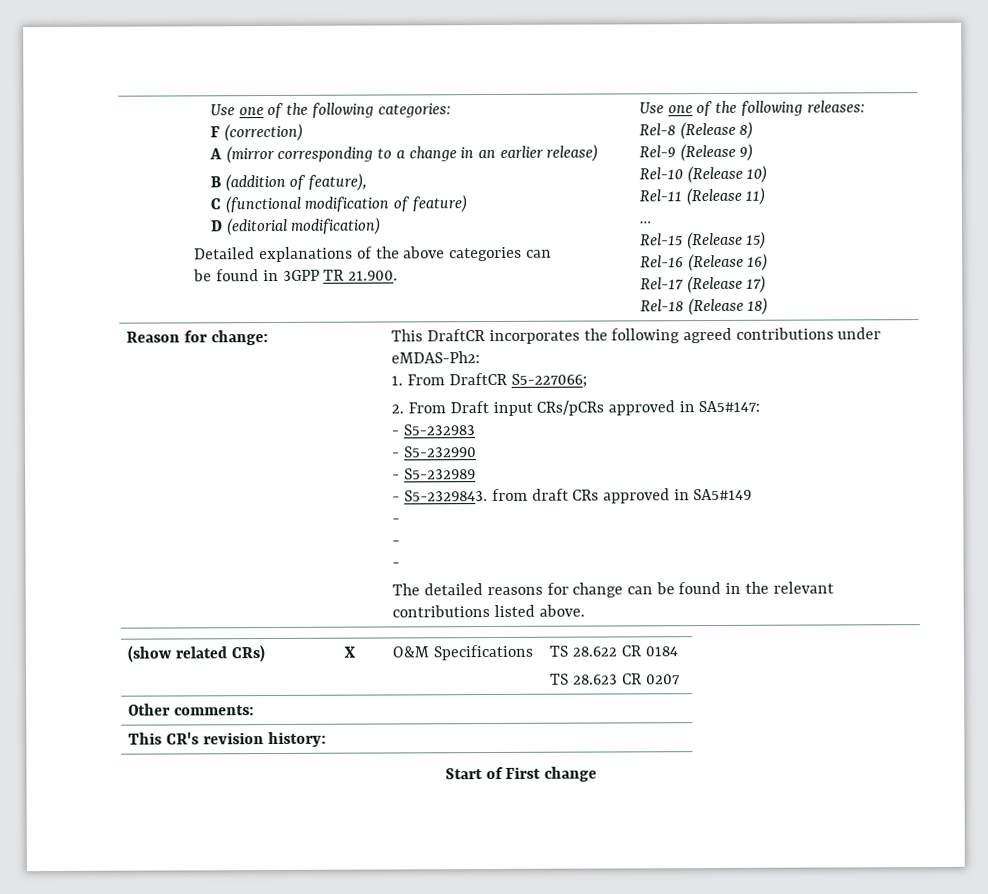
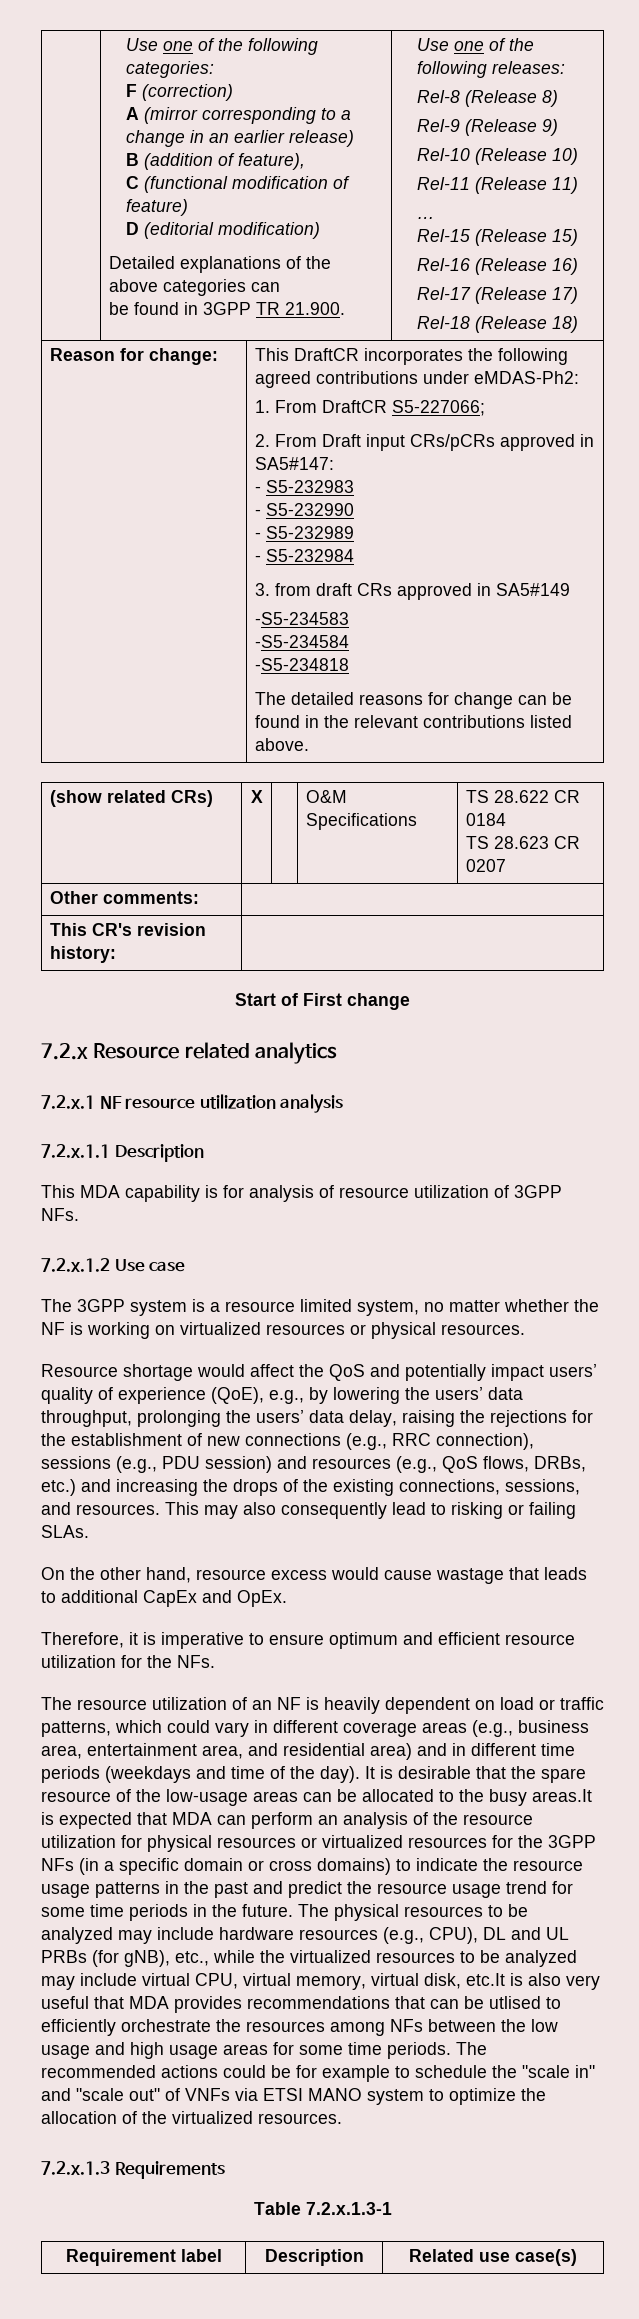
[404,490,489,502] S5-2329843. -> [265,549,354,562] [254,583,270,596] S5-232984 // 3.
[392,518,401,524] [392,540,401,546] [392,562,401,568] - // - // - -> [254,612,349,625] [254,635,349,648] [254,658,349,671] -S5-234583 // -S5-234584 // -S5-234818
(598, 774) none -> [41,1042,337,1064] [41,1094,344,1113] [41,1144,204,1162] [41,1185,562,1202] [41,1208,79,1221] [41,1258,186,1272] [41,1299,599,1316] [41,1322,525,1339] [41,1364,597,1381] [41,1387,523,1404] [41,1410,593,1427] [41,1433,534,1450] [41,1456,586,1473] [41,1479,580,1496] [41,1502,576,1519] [41,1525,89,1538] [41,1567,587,1584] [41,1590,287,1607] [41,1632,575,1649] [41,1655,215,1668] [41,1697,604,1714] [41,1720,589,1737] [41,1743,575,1760] [41,1766,586,1783] [41,1789,592,1806] [41,1812,533,1829] [41,1835,596,1852] [41,1858,583,1875] [41,1881,573,1898] [41,1904,528,1921] [41,1927,569,1944] [41,1950,577,1967] [41,1973,600,1990] [41,1996,561,2013] [41,2019,558,2036] [41,2042,487,2059] [41,2065,595,2082] [41,2088,546,2105] [41,2111,342,2124] [41,2161,225,2179] [253,2202,392,2215] [65,2249,222,2266] [264,2249,364,2266] [409,2249,577,2266] // 7.2.x Resource related analytics // 7.2.x.1 NF resource utilization analysis // 7.2.x.1.1 Description // This MDA capability is for analysis of resource utilization of 3GPP NFs. // 7.2.x.1.2 Use case // The 3GPP system is a resource limited system, no matter whether the NF is working on virtualized resources or physical resources. // Resource shortage would affect the QoS and potentially impact users’ quality of experience (QoE), e.g., by lowering the users’ data throughput, prolonging the users’ data delay, raising the rejections for the establishment of new connections (e.g., RRC connection), sessions (e.g., PDU session) and resources (e.g., QoS flows, DRBs, etc.) and increasing the drops of the existing connections, sessions, and resources. This may also consequently lead to risking or failing SLAs. // On the other hand, resource excess would cause wastage that leads to additional CapEx and OpEx. // Therefore, it is imperative to ensure optimum and efficient resource utilization for the NFs. // The resource utilization of an NF is heavily dependent on load or traffic patterns, which could vary in different coverage areas (e.g., business area, entertainment area, and residential area) and in different time periods (weekdays and time of the day). It is desirable that the spare resource of the low-usage areas can be allocated to the busy areas.It is expected that MDA can perform an analysis of the resource utilization for physical resources or virtualized resources for the 3GPP NFs (in a specific domain or cross domains) to indicate the resource usage patterns in the past and predict the resource usage trend for some time periods in the future. The physical resources to be analyzed may include hardware resources (e.g., CPU), DL and UL PRBs (for gNB), etc., while the virtualized resources to be analyzed may include virtual CPU, virtual memory, virtual disk, etc.It is also very useful that MDA provides recommendations that can be utlised to efficiently orchestrate the resources among NFs between the low usage and high usage areas for some time periods. The recommended actions could be for example to schedule the "scale in" and "scale out" of VNFs via ETSI MANO system to optimize the allocation of the virtualized resources. // 7.2.x.1.3 Requirements // Table 7.2.x.1.3-1 // Requirement label | Description | Related use case(s)

